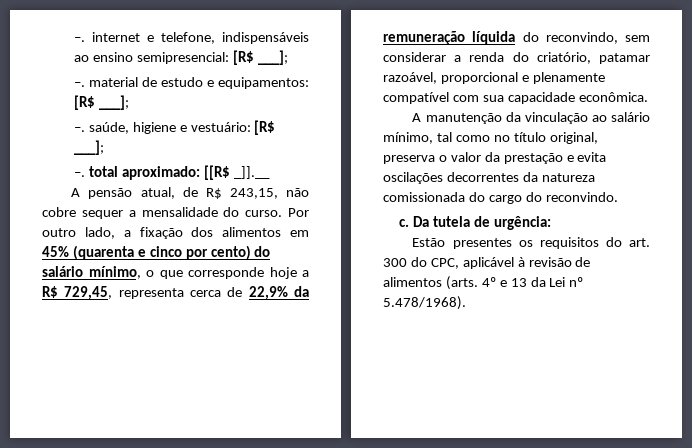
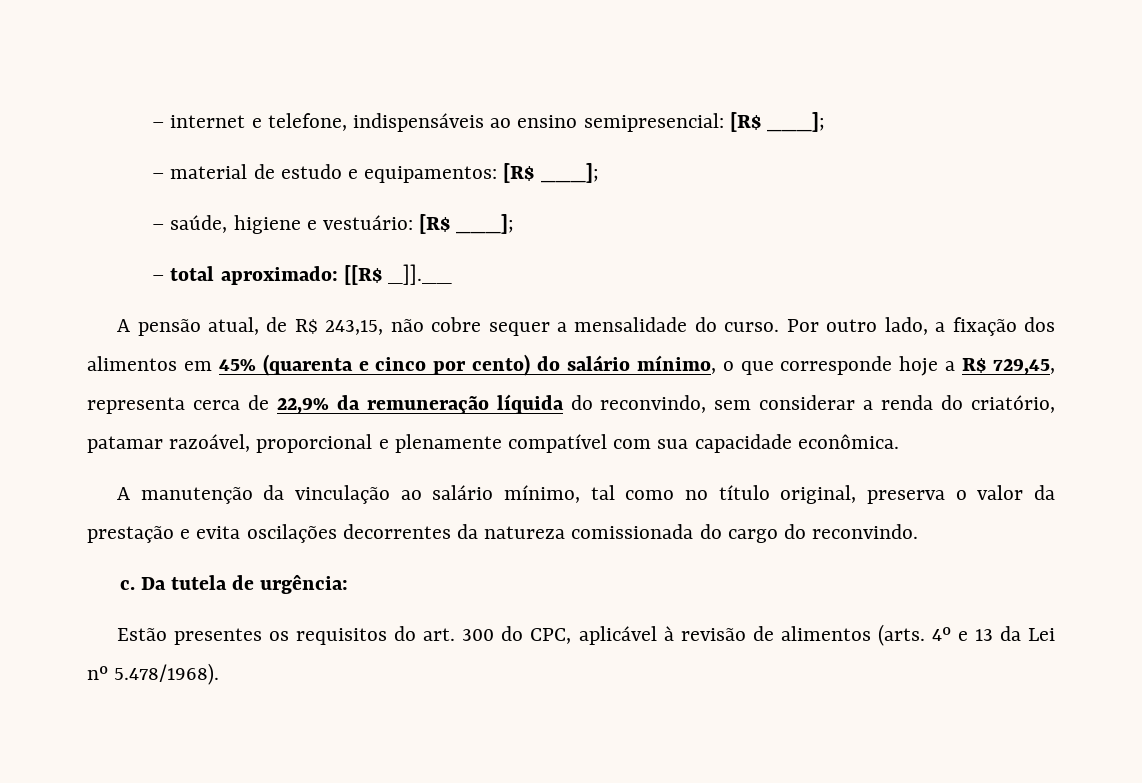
[73,37,85,42] –. -> [152,122,165,128] –
[73,82,85,87] –. -> [152,173,165,179] –
[73,127,85,132] –. -> [152,224,165,230] –
[73,172,85,177] –. -> [152,275,165,281] –

